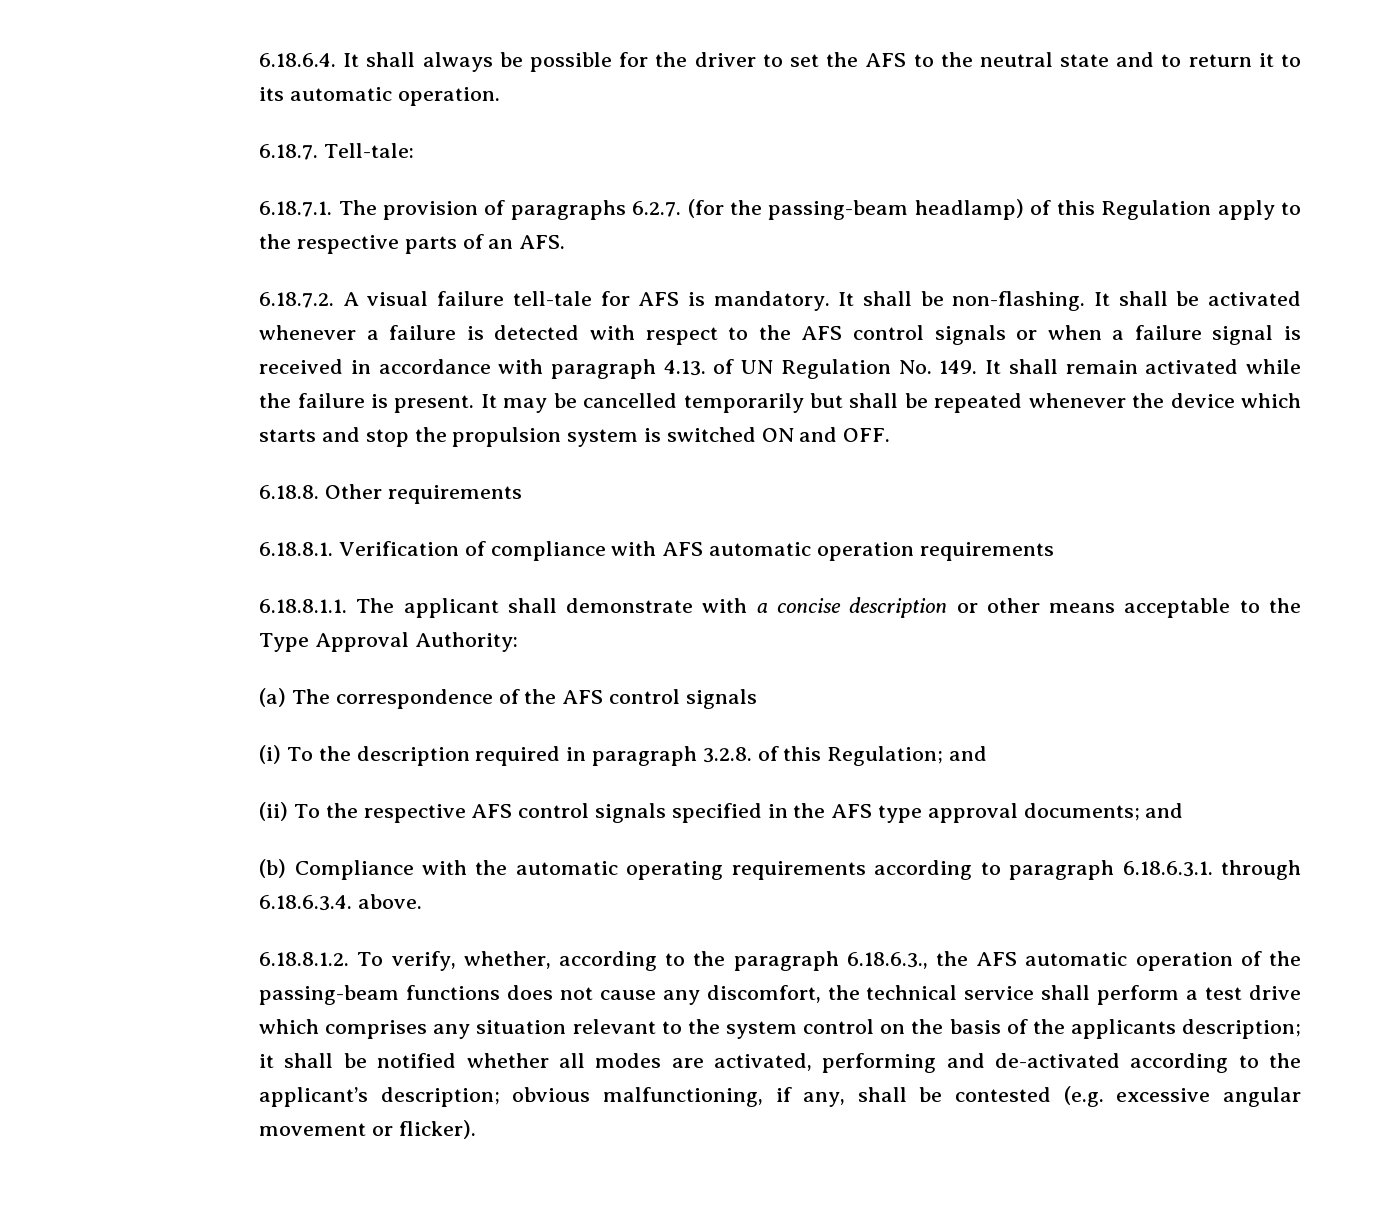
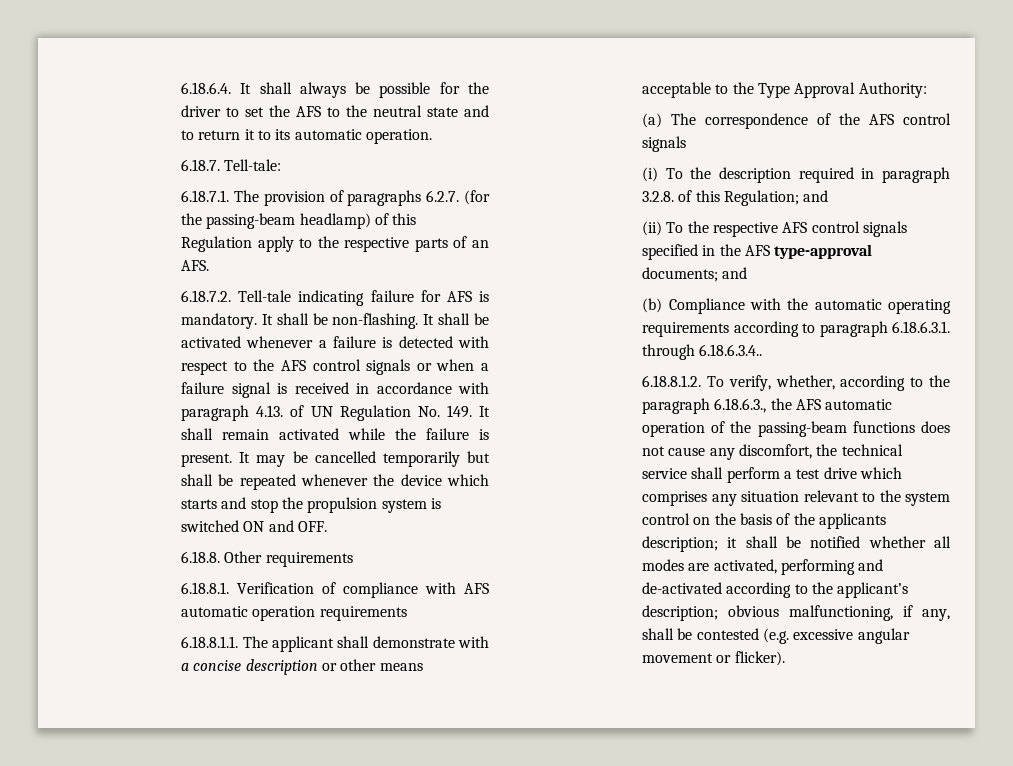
[342,291,592,306] A visual failure tell-tale -> [238,290,414,306] Tell-tale indicating failure
[877,803,1018,823] type approval -> [774,244,873,259] type-approval
[259,894,422,911] 6.18.6.3.4. above. -> [699,344,763,356] 6.18.6.3.4..

